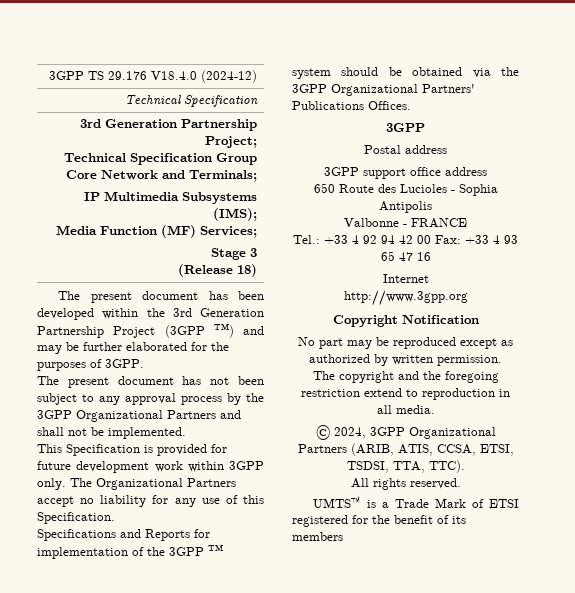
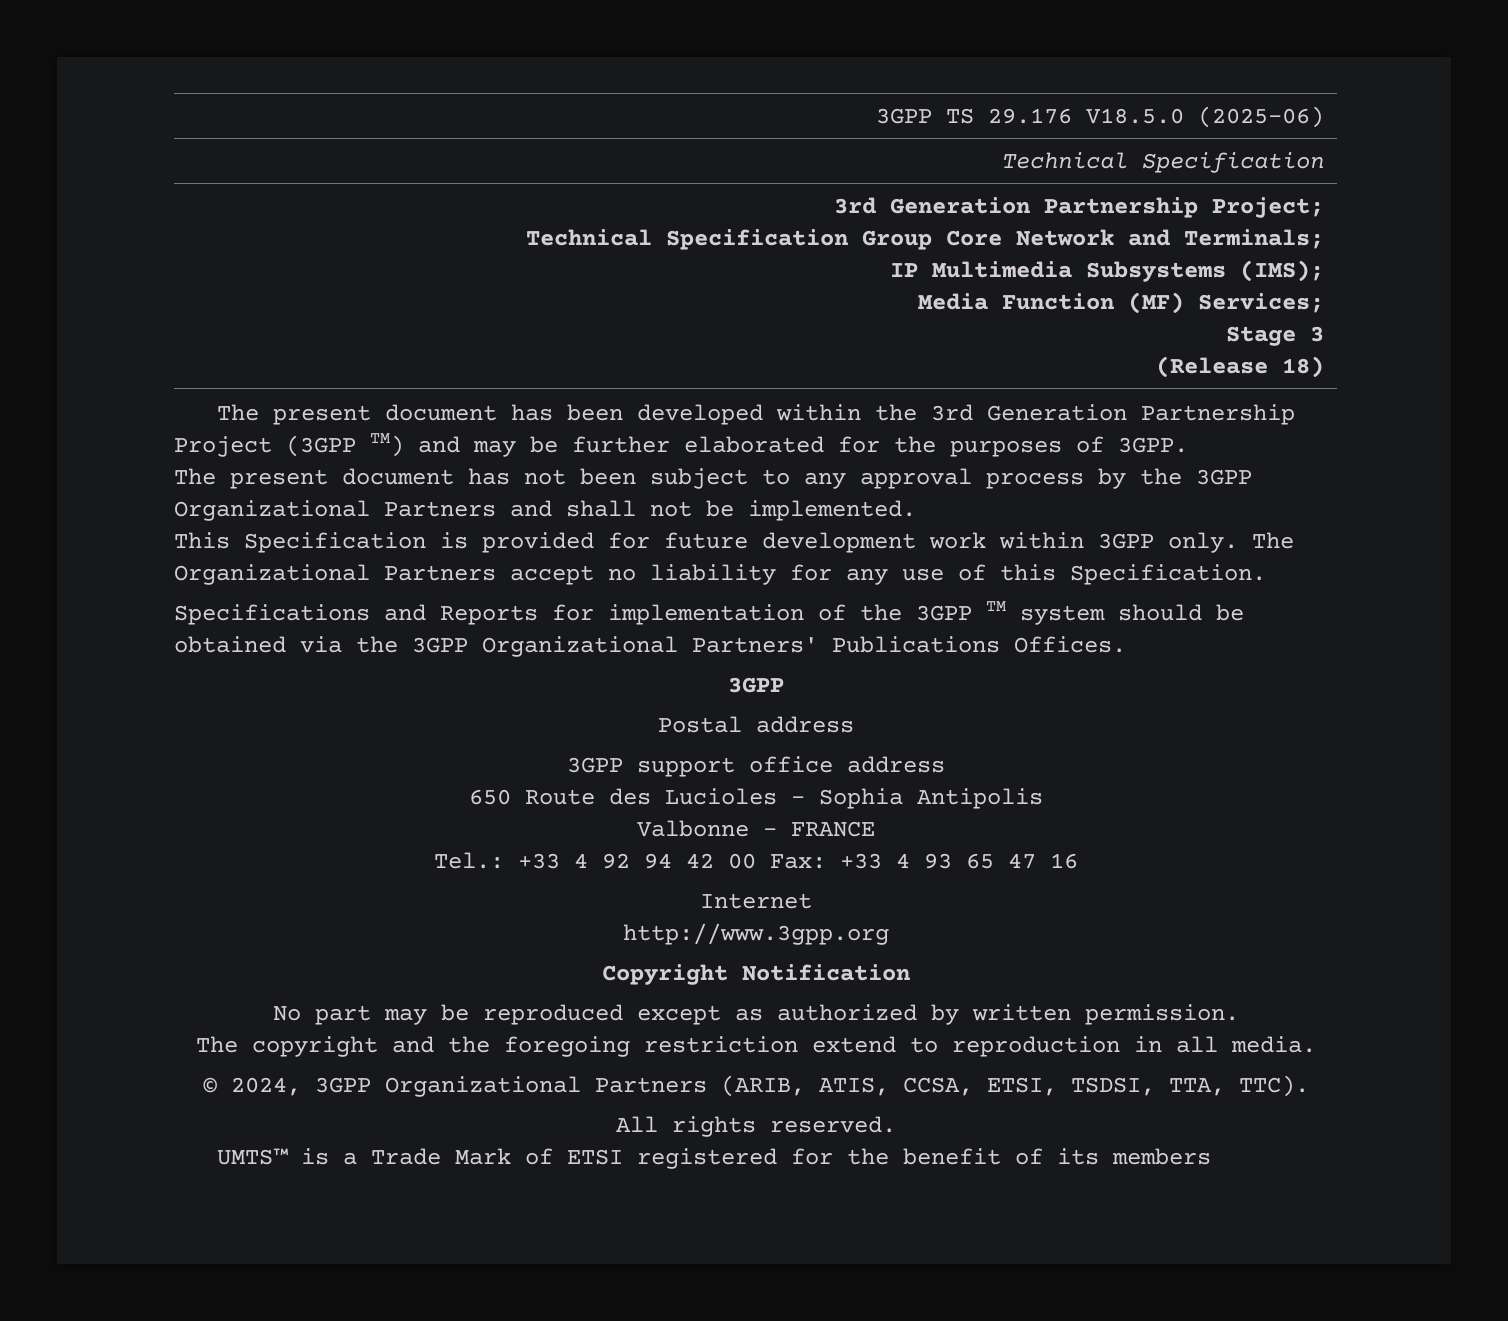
[150,70,257,83] V18.4.0 (2024-12) -> [1086,106,1325,128] V18.5.0 (2025-06)

